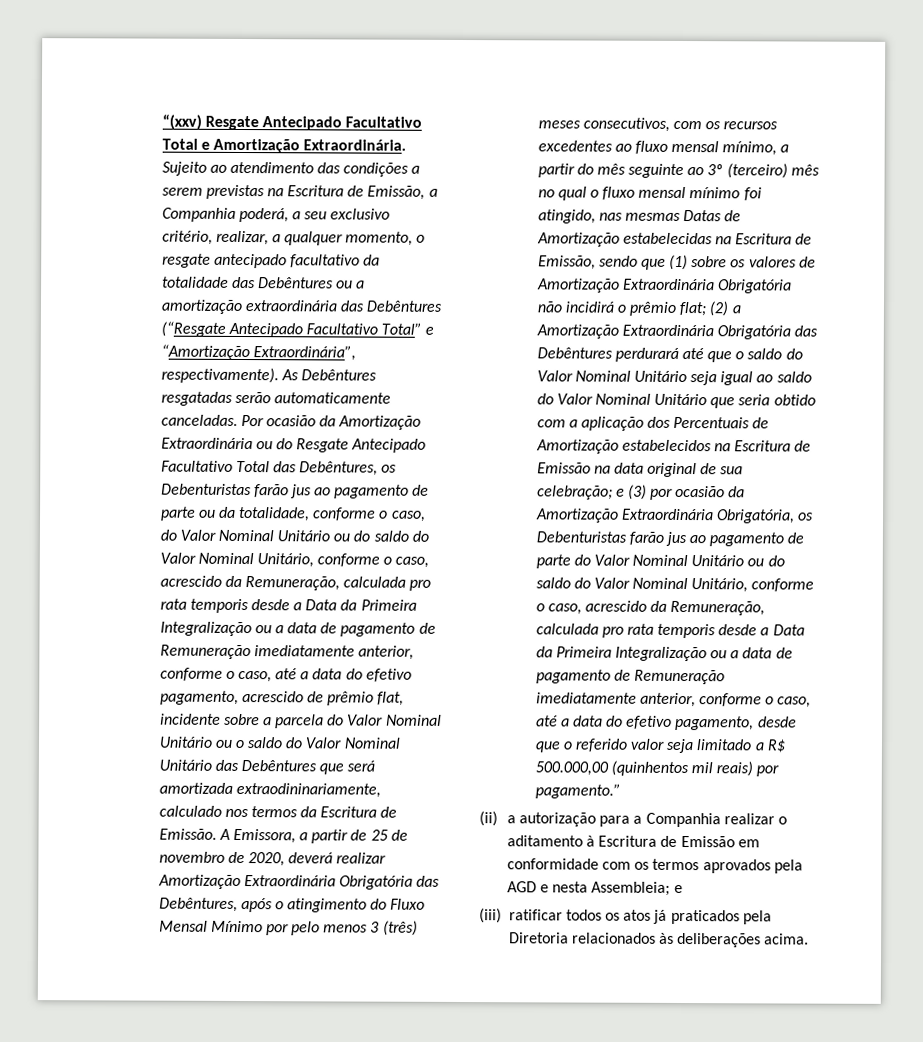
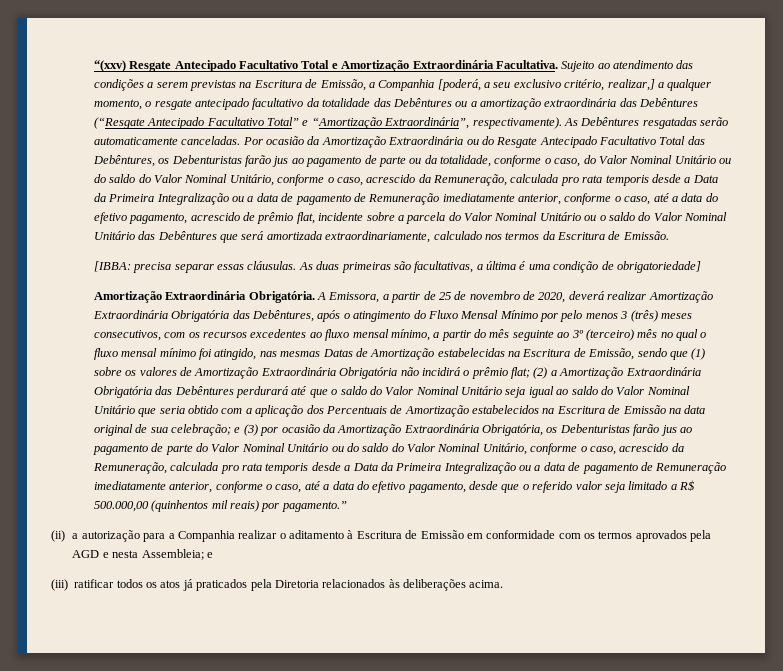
[303,139,407,151] Extraordinária. -> [412,60,558,69] Extraordinária Facultativa.
[238,207,289,223] poderá, -> [437,79,481,91] [poderá,
[215,230,269,246] realizar, -> [607,79,655,91] realizar,]
[235,782,381,798] extraodininariamente, -> [325,231,431,243] extraordinariamente,
(217, 834) none -> [93,261,701,273] [93,291,315,303] // [IBBA: precisa separar essas cláusulas. As duas primeiras são facultativas, a última é uma condição de obrigatoriedade] // Amortização Extraordinária Obrigatória.

